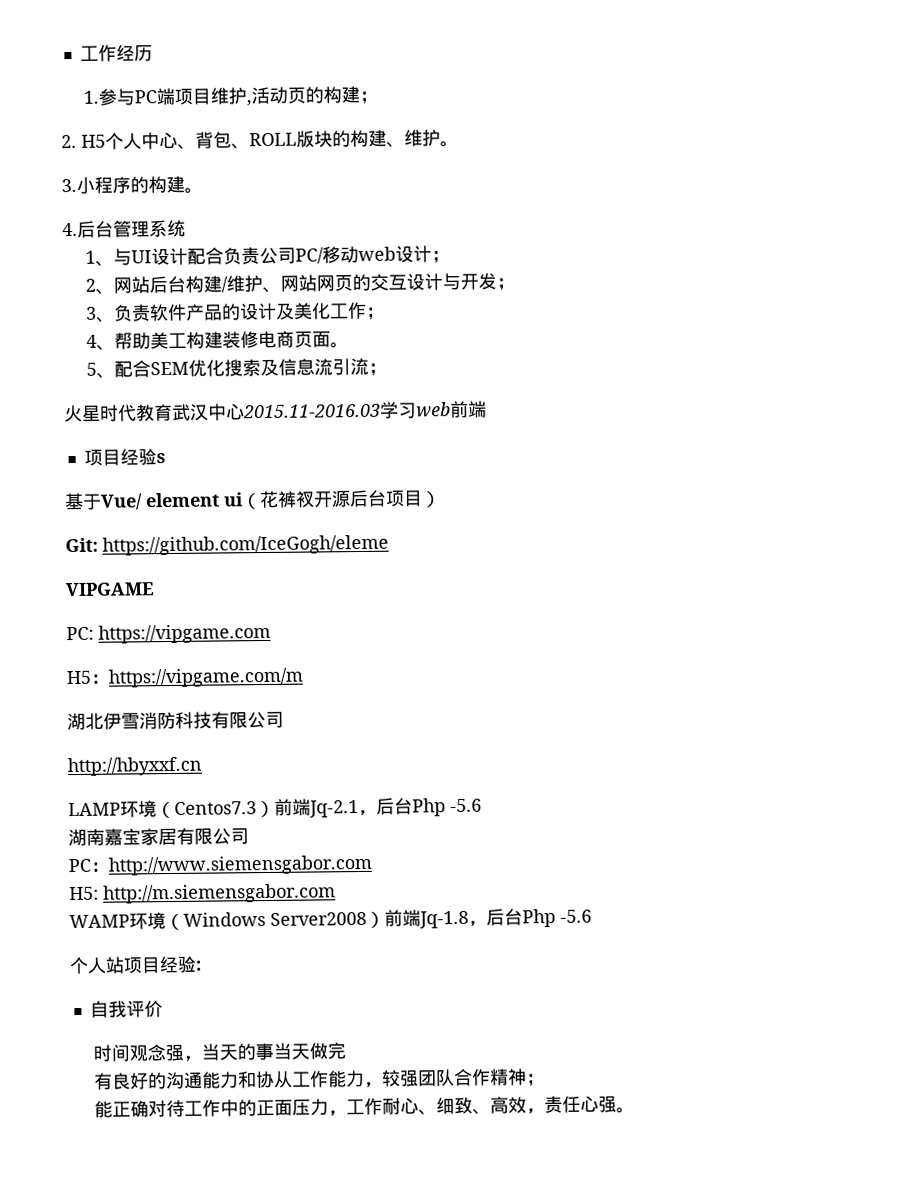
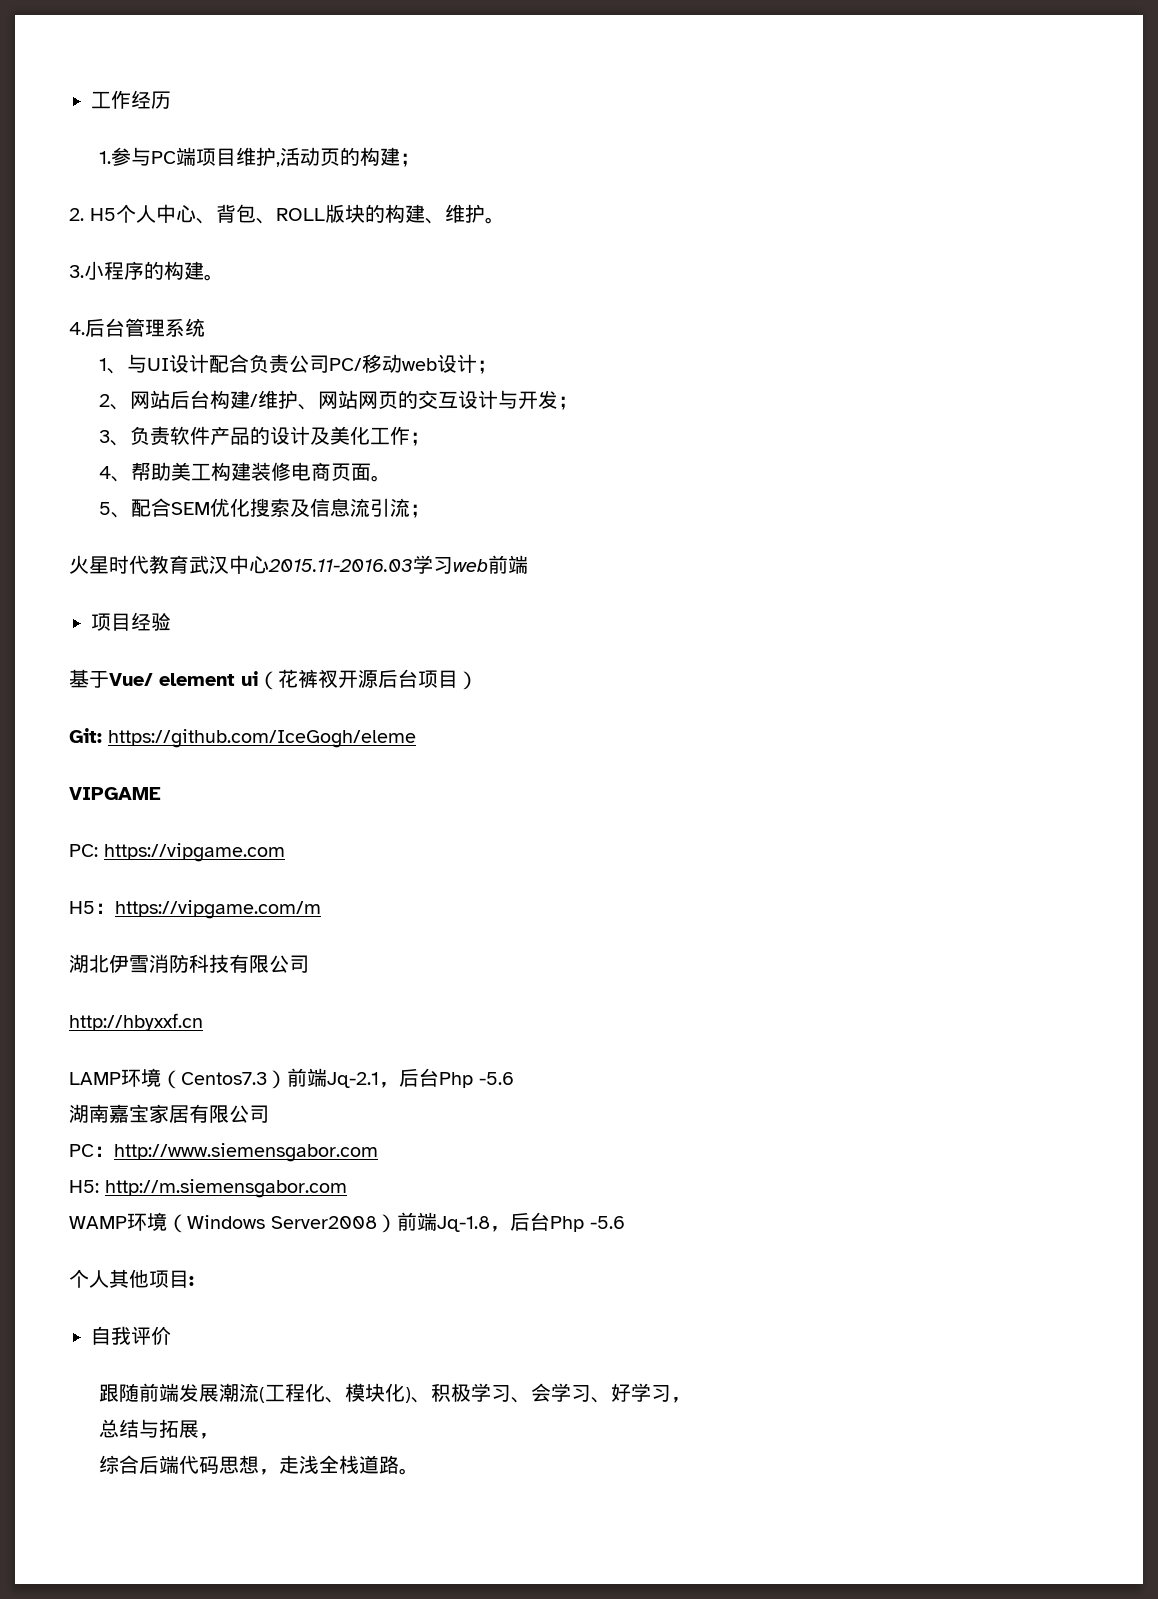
[155,453,166,464] s -> (171, 622) none
[105,955,197,974] 站项目经验 -> [109,1269,189,1288] 其他项目
[93,1042,347,1062] [94,1068,546,1090] [94,1095,618,1118] 时间观念强，当天的事当天做完 // 有良好的沟通能力和协从工作能力，较强团队合作精神； // 能正确对待工作中的正面压力，工作耐心、细致、高效，责任心强 -> [98,1383,691,1403] [98,1419,219,1439] [98,1455,399,1475] 跟随前端发展潮流(工程化、模块化)、积极学习、会学习、好学习， // 总结与拓展， // 综合后端代码思想，走浅全栈道路

